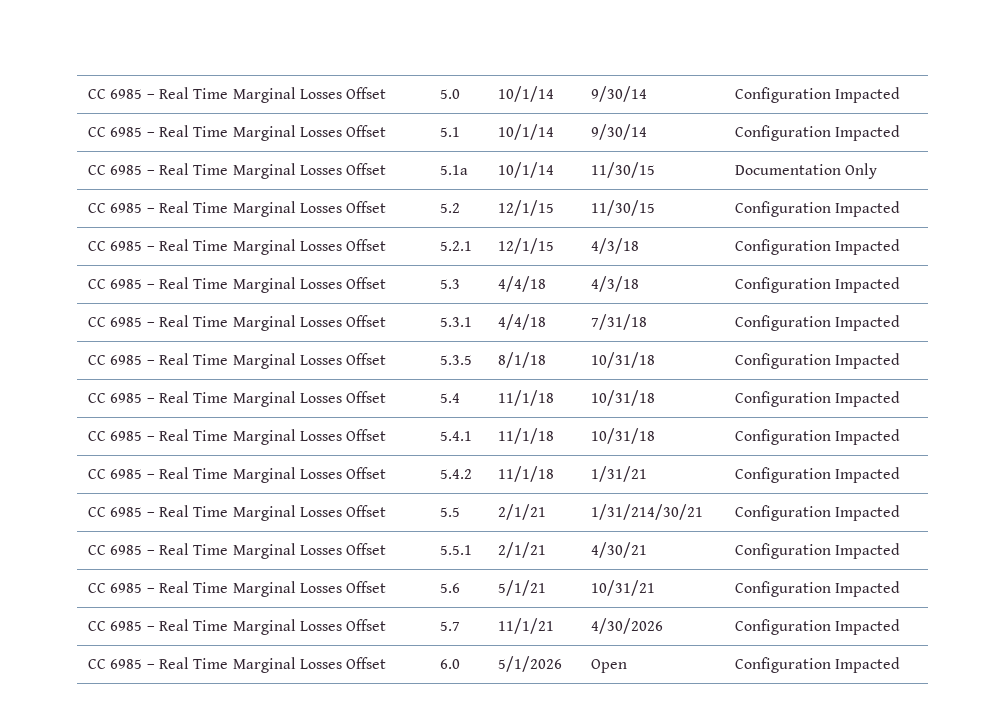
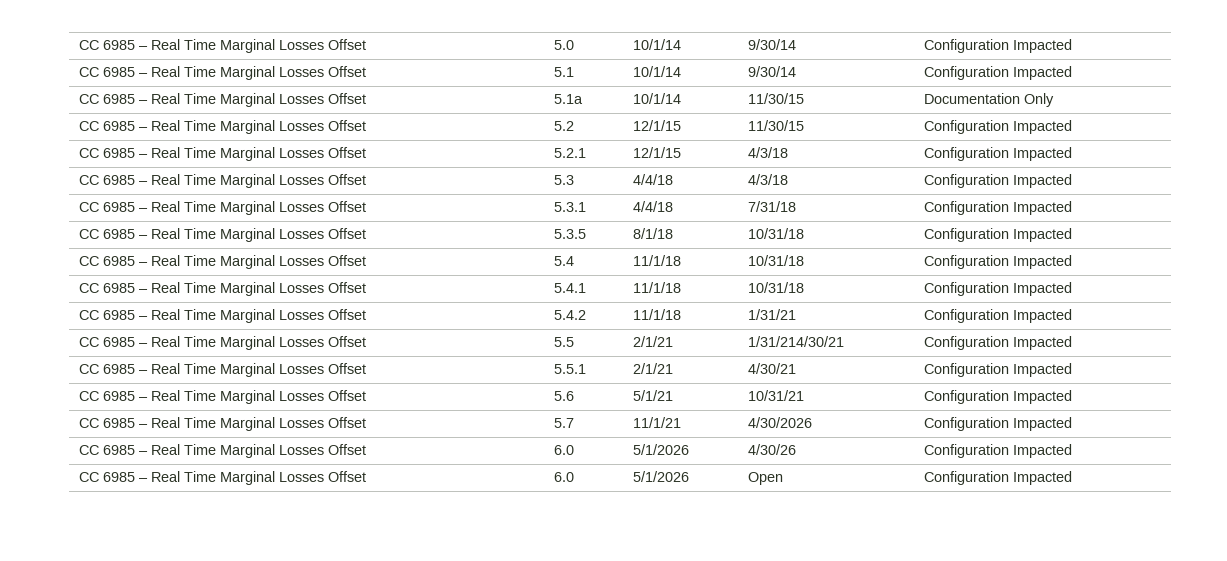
(901, 627) none -> [78,444,366,458] [553,445,574,455] [632,444,689,455] [747,444,796,455] [923,444,1072,458] // CC 6985 – Real Time Marginal Losses Offset | 6.0 | 5/1/2026 | 4/30/26 | Configuration Impacted

